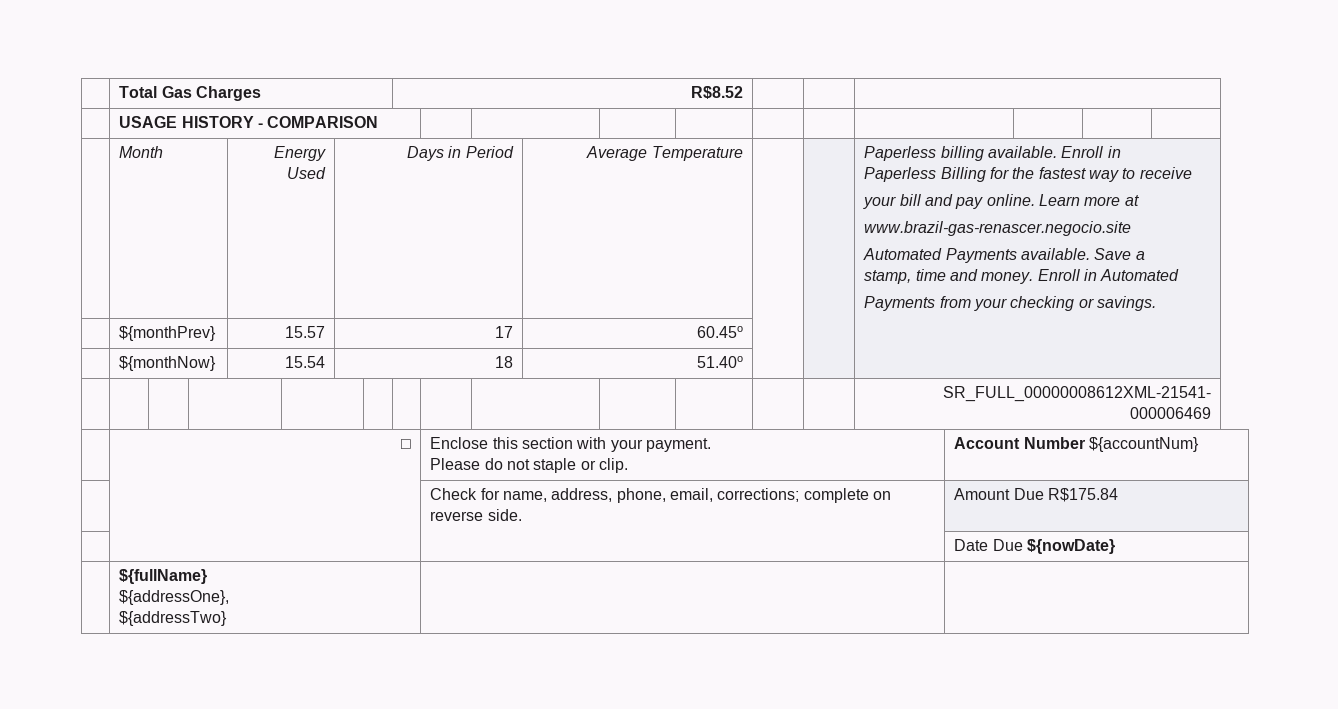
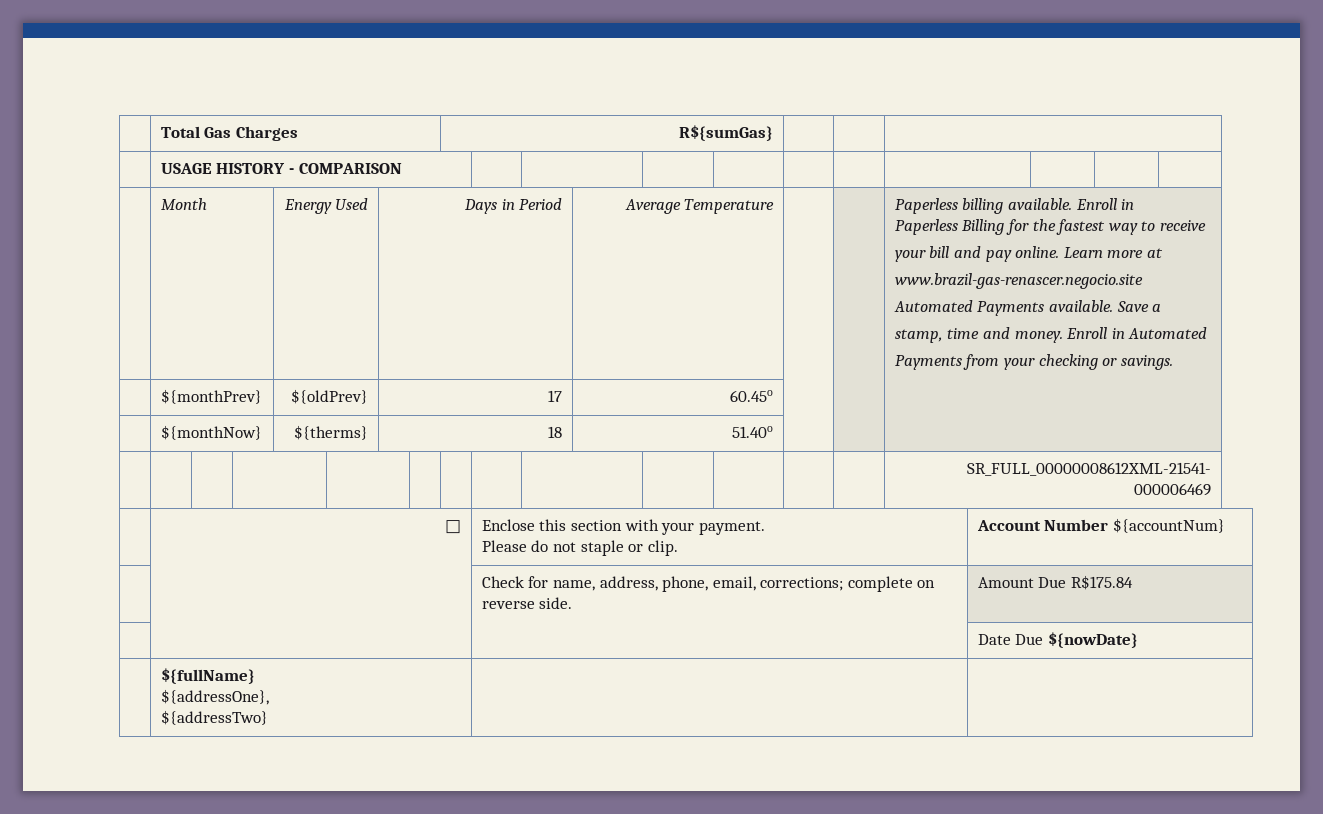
[690,86,743,99] R$8.52 -> [679,125,774,141] R${sumGas}
[284,326,325,338] 15.57 -> [291,389,369,404] ${oldPrev}
[284,356,325,368] 15.54 -> [294,425,369,440] ${therms}

